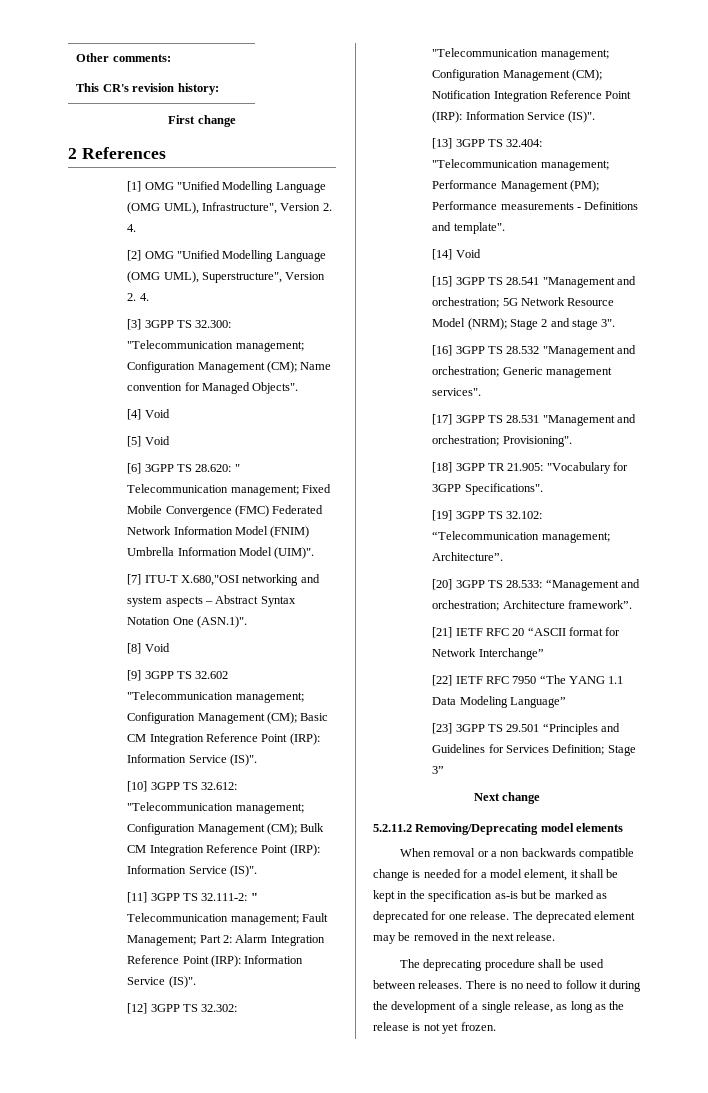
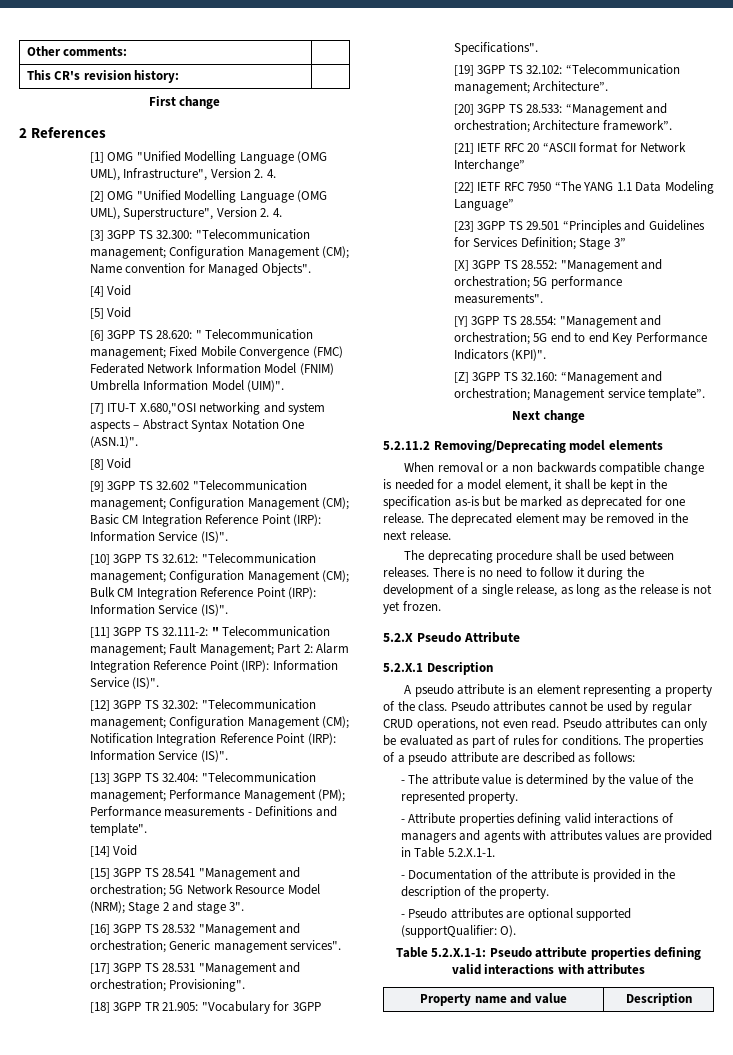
(445, 770) none -> [453,259,663,272] [453,276,622,289] [453,293,543,304] [453,315,662,328] [453,332,707,345] [453,349,547,361] [453,371,663,384] [453,388,706,401] // [X] 3GPP TS 28.552: "Management and orchestration; 5G performance measurements". // [Y] 3GPP TS 28.554: "Management and orchestration; 5G end to end Key Performance Indicators (KPI)". // [Z] 3GPP TS 32.160: “Management and orchestration; Management service template”.
(496, 1026) none -> [383,631,521,643] [383,662,493,675] [404,684,713,697] [383,701,692,714] [383,718,708,731] [383,735,704,748] [383,752,635,765] [400,774,693,787] [400,791,519,804] [400,813,674,826] [400,830,713,843] [400,847,495,858] [400,869,675,882] [400,886,550,899] [400,908,632,921] [400,925,517,938] [395,947,702,960] [451,964,646,975] [420,993,567,1006] [625,993,692,1006] // 5.2.X Pseudo Attribute // 5.2.X.1 Description // A pseudo attribute is an element representing a property of the class. Pseudo attributes cannot be used by regular CRUD operations, not even read. Pseudo attributes can only be evaluated as part of rules for conditions. The properties of a pseudo attribute are described as follows: // - The attribute value is determined by the value of the represented property. // - Attribute properties defining valid interactions of managers and agents with attributes values are provided in Table 5.2.X.1-1. // - Documentation of the attribute is provided in the description of the property. // - Pseudo attributes are optional supported (supportQualifier: O). // Table 5.2.X.1-1: Pseudo attribute properties defining valid interactions with attributes // Property name and value | Description

